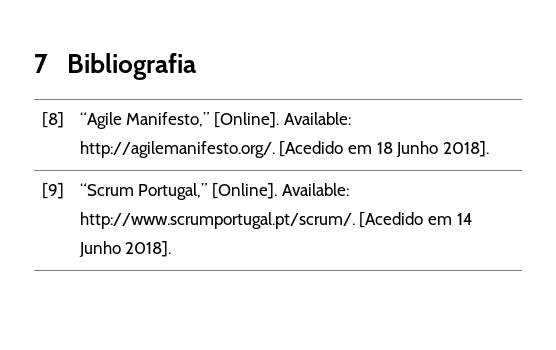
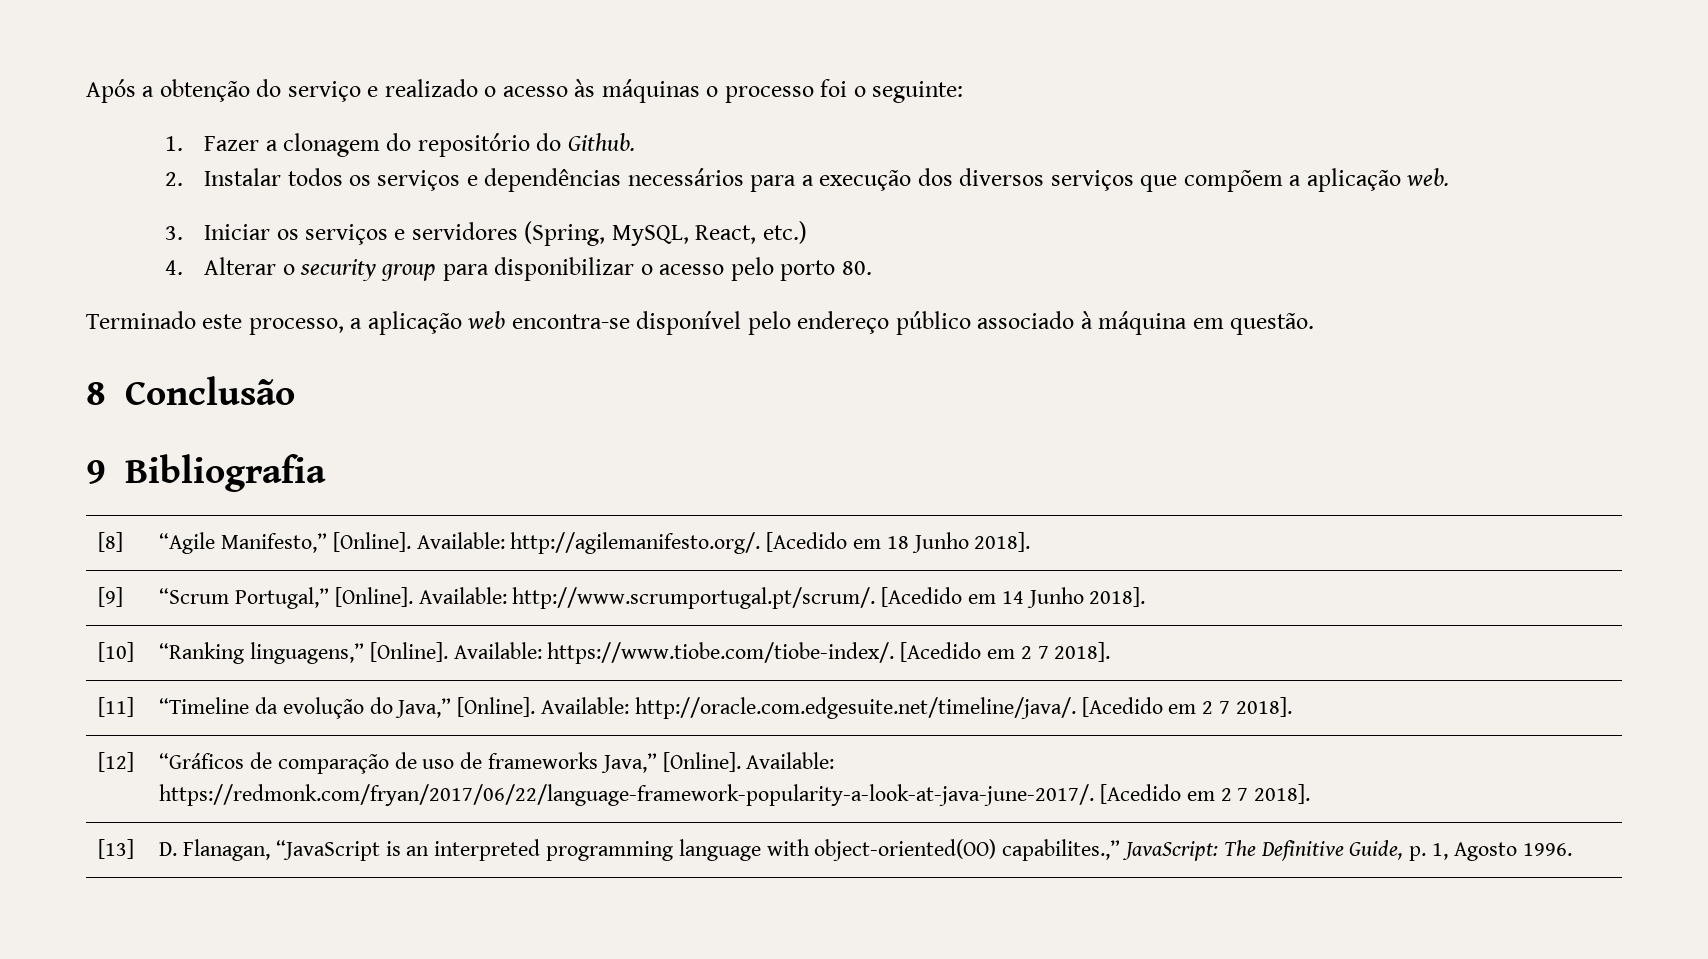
[34,54,48,73] 7 -> [86,79,964,103] [164,133,635,157] [164,168,1450,192] [164,221,807,246] [164,257,872,281] [86,311,1315,335] [86,376,296,405] [86,460,106,484] Após a obtenção do serviço e realizado o acesso às máquinas o processo foi o seguinte: // 1. Fazer a clonagem do repositório do Github. // 2. Instalar todos os serviços e dependências necessários para a execução dos diversos serviços que compõem a aplicação web. // 3. Iniciar os serviços e servidores (Spring, MySQL, React, etc.) // 4. Alterar o security group para disponibilizar o acesso pelo porto 80. // Terminado este processo, a aplicação web encontra-se disponível pelo endereço público associado à máquina em questão. // 8 Conclusão // 9
(172, 249) none -> [98,642,135,662] [159,642,1111,664] [98,697,135,717] [159,697,1292,719] [98,752,135,772] [159,752,835,774] [159,784,1311,806] [98,839,135,859] [159,839,1572,861] // [10] | “Ranking linguagens,” [Online]. Available: https://www.tiobe.com/tiobe-index/. [Acedido em 2 7 2018]. // [11] | “Timeline da evolução do Java,” [Online]. Available: http://oracle.com.edgesuite.net/timeline/java/. [Acedido em 2 7 2018]. // [12] | “Gráficos de comparação de uso de frameworks Java,” [Online]. Available: https://redmonk.com/fryan/2017/06/22/language-framework-popularity-a-look-at-java-june-2017/. [Acedido em 2 7 2018]. // [13] | D. Flanagan, “JavaScript is an interpreted programming language with object-oriented(OO) capabilites.,” JavaScript: The Definitive Guide, p. 1, Agosto 1996.

